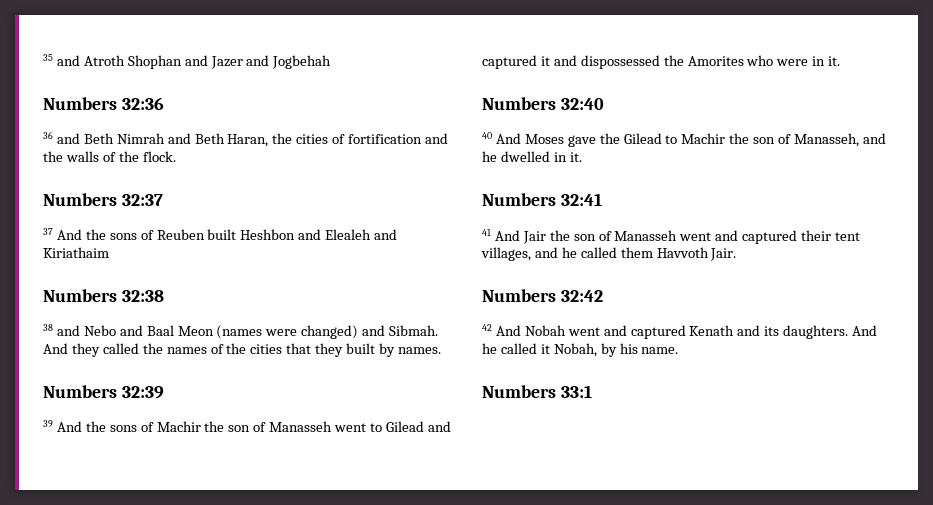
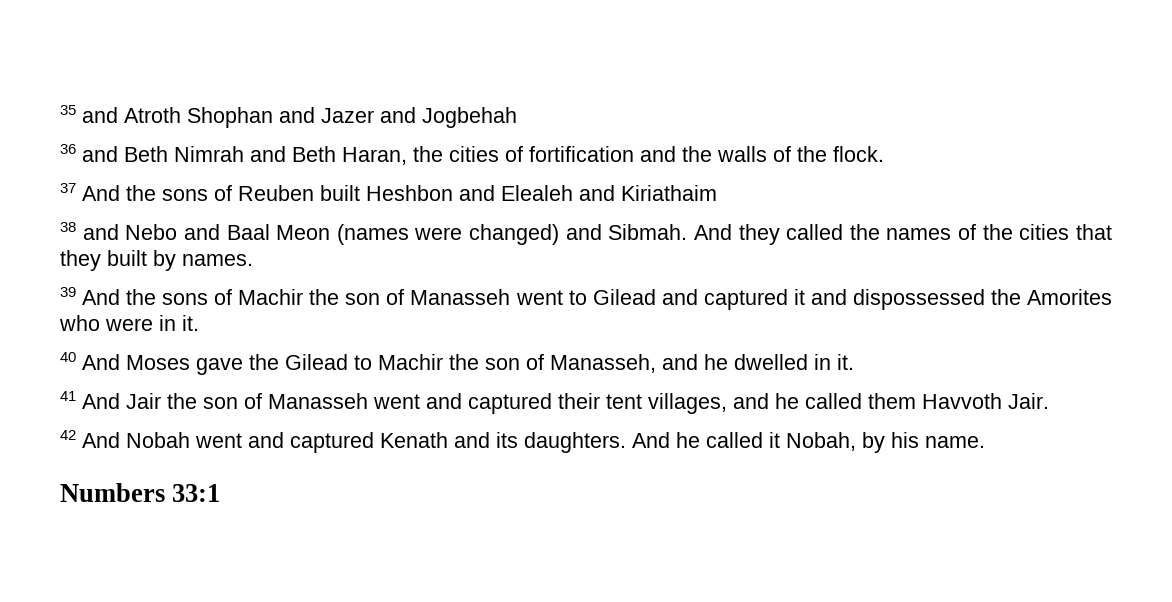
[43,97,164,110] // Numbers 32:36 -> (517, 117) none
[43,193,163,206] // Numbers 32:37 -> (884, 154) none
[43,289,164,302] // Numbers 32:38 -> (717, 193) none
[43,385,164,399] // Numbers 32:39 -> (253, 260) none
[482,97,604,110] // Numbers 32:40 -> (199, 323) none
[482,193,602,206] // Numbers 32:41 -> (854, 362) none
[482,289,603,302] // Numbers 32:42 -> (1049, 401) none

